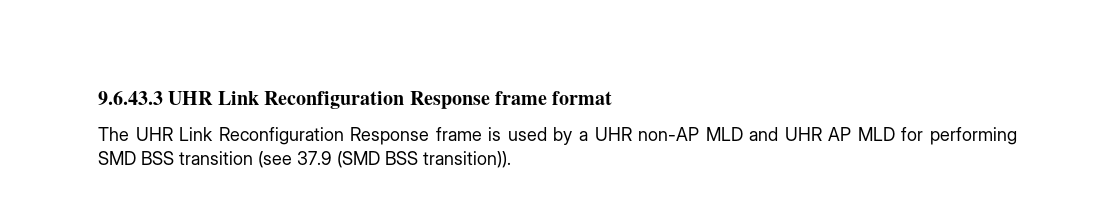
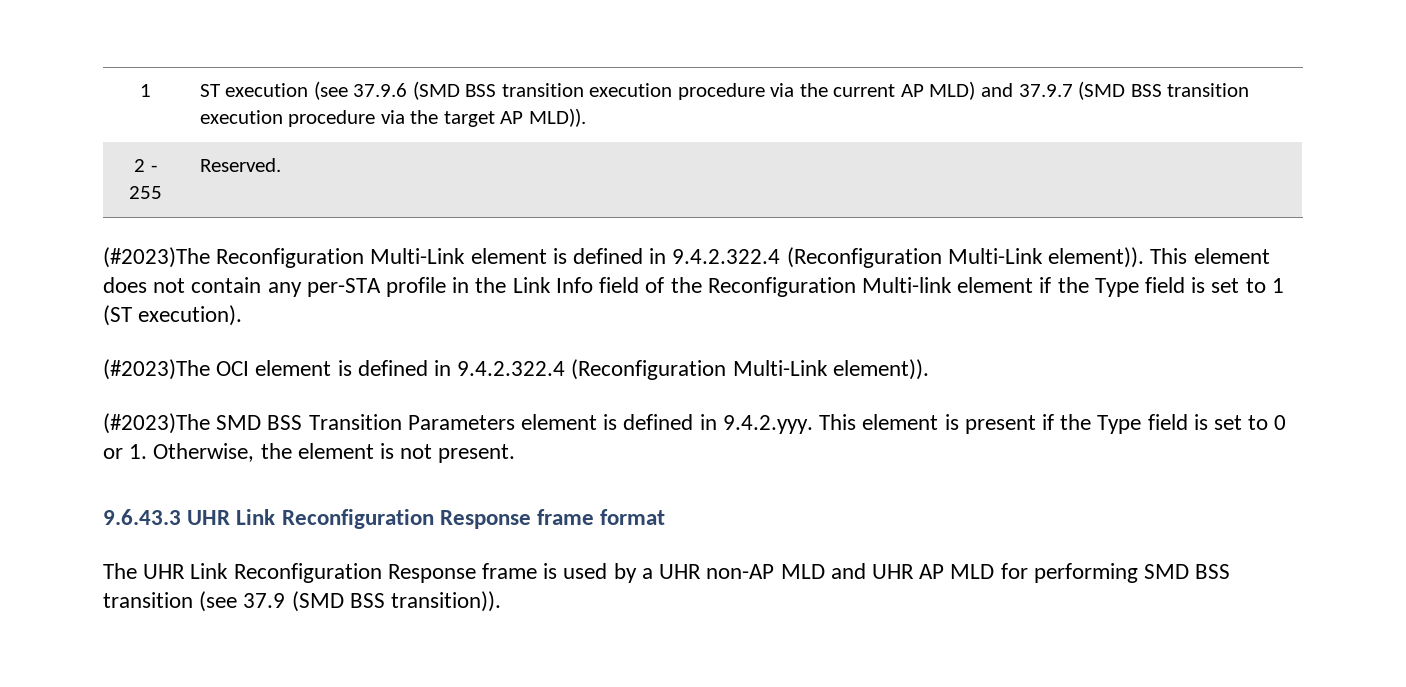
(98, 98) none -> [140,84,151,97] [199,81,1250,100] [199,108,586,127] [134,159,157,172] [129,186,162,199] [199,158,281,172] [103,247,1270,268] [103,277,1284,297] [103,305,243,326] [103,359,929,380] [103,413,1287,434] [103,443,516,463] 1 | ST execution (see 37.9.6 (SMD BSS transition execution procedure via the current AP MLD) and 37.9.7 (SMD BSS transition execution procedure via the target AP MLD)). // 2 - 255 | Reserved. // (#2023)The Reconfiguration Multi-Link element is defined in 9.4.2.322.4 (Reconfiguration Multi-Link element)). This element does not contain any per-STA profile in the Link Info field of the Reconfiguration Multi-link element if the Type field is set to 1 (ST execution). // (#2023)The OCI element is defined in 9.4.2.322.4 (Reconfiguration Multi-Link element)). // (#2023)The SMD BSS Transition Parameters element is defined in 9.4.2.yyy. This element is present if the Type field is set to 0 or 1. Otherwise, the element is not present. //

